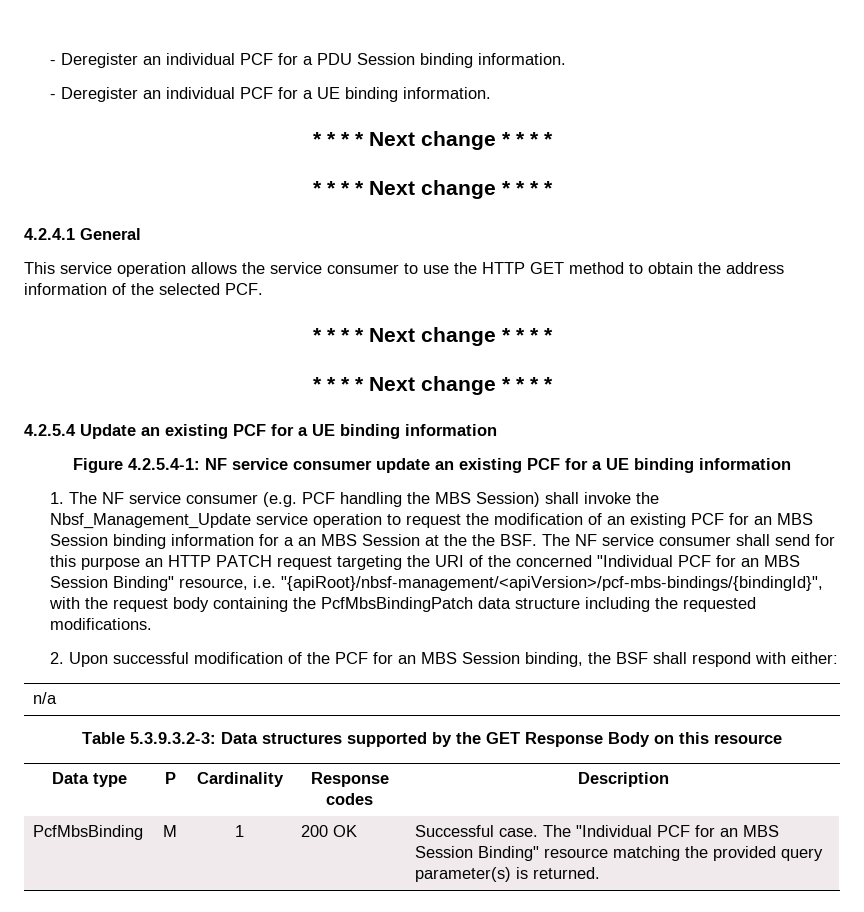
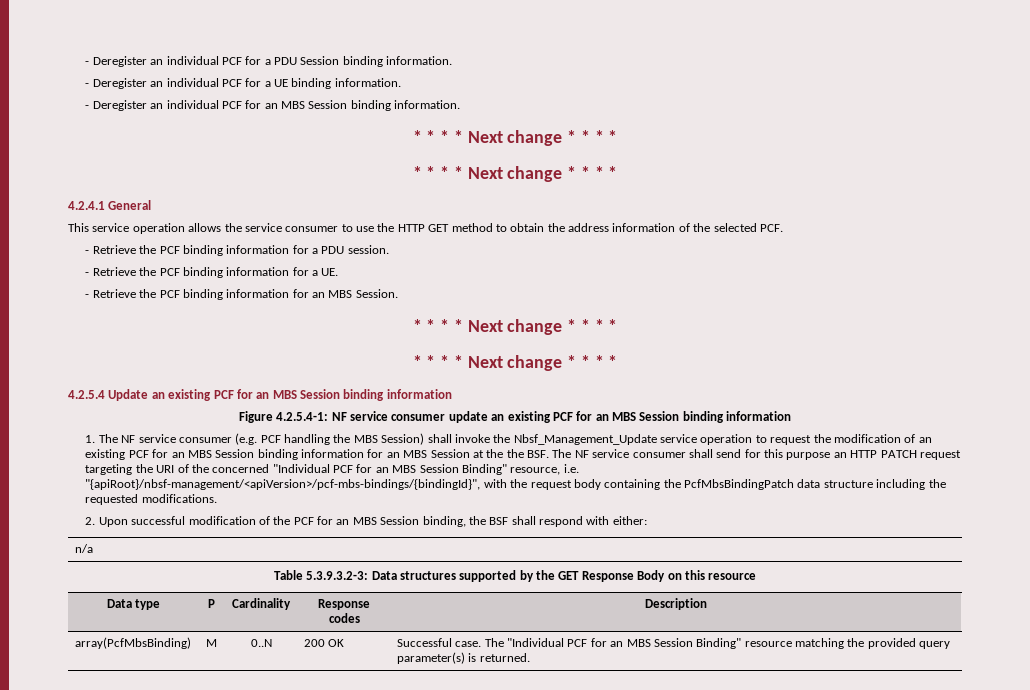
(491, 93) none -> [85,100,461,111] // - Deregister an individual PCF for an MBS Session binding information.
(263, 289) none -> [85,245,389,256] [85,267,339,278] [85,289,398,300] // - Retrieve the PCF binding information for a PDU session. // - Retrieve the PCF binding information for a UE. // - Retrieve the PCF binding information for an MBS Session.
[298,424,335,436] a UE -> [256,389,340,399] an MBS Session
[592,458,629,470] a UE -> [595,411,680,421] an MBS Session
[283,537,294,546] a -> (384, 453) none
[33,825,144,840] PcfMbsBinding -> [74,637,191,649] array(PcfMbsBinding)
[234,825,244,837] 1 -> [250,639,272,647] 0..N

